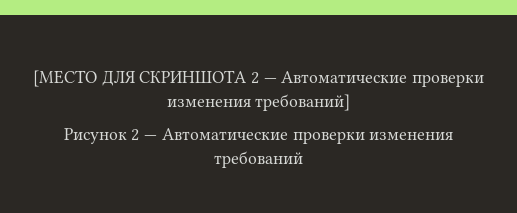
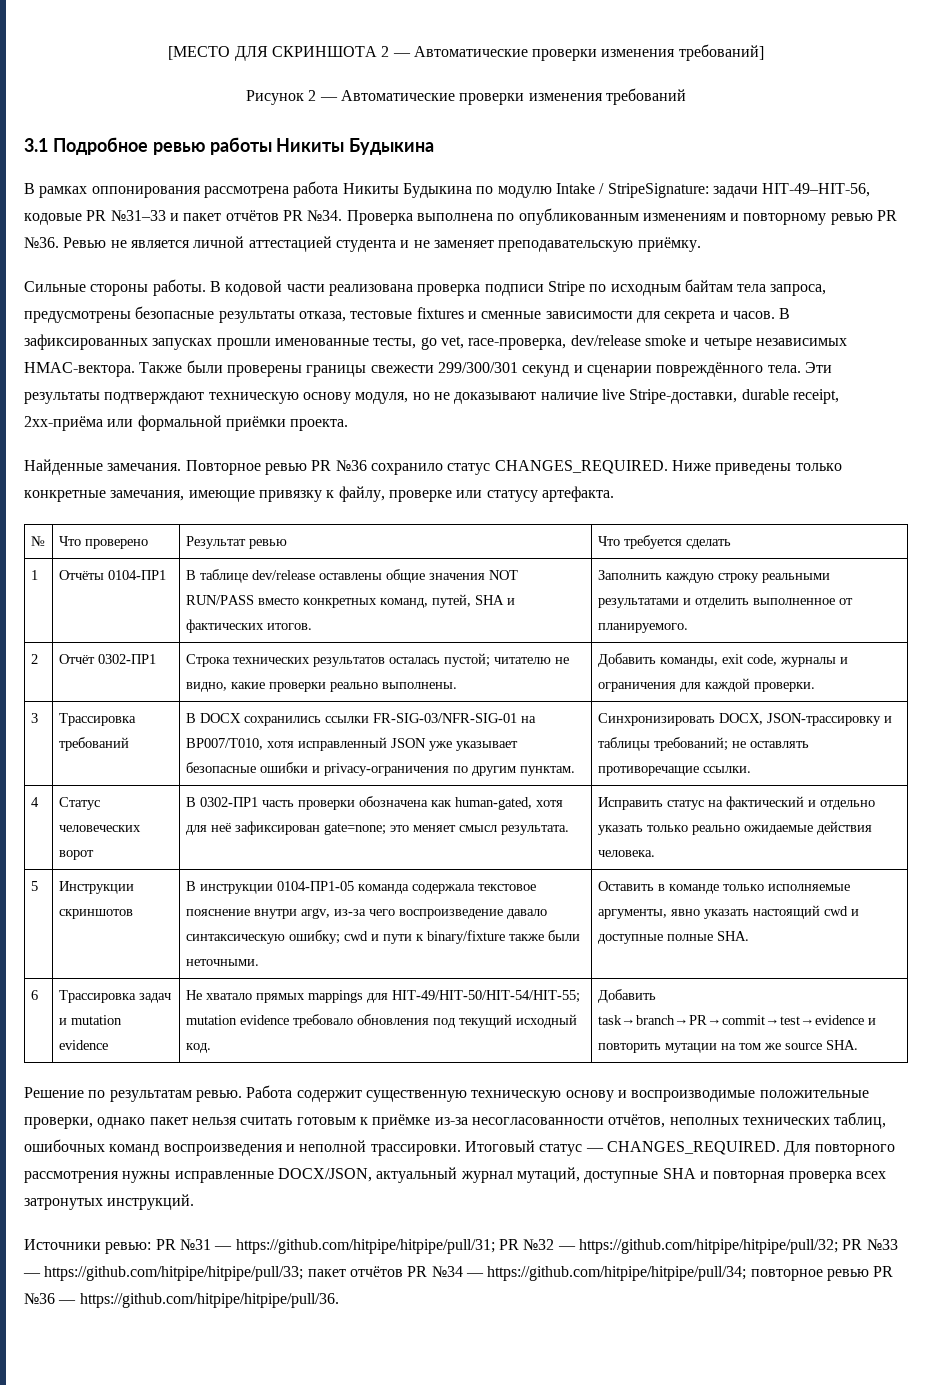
(303, 159) none -> [24,137,435,155] [24,181,871,198] [24,208,898,225] [24,236,701,252] [24,279,827,296] [24,306,791,323] [24,334,847,350] [24,360,832,377] [24,389,839,404] [24,415,349,431] [24,459,842,475] [24,486,614,502] [30,536,45,546] [58,536,148,549] [185,536,287,549] [597,535,731,549] [30,570,38,580] [58,570,166,580] [185,569,518,583] [185,594,515,608] [185,619,312,633] [597,570,830,583] [597,598,853,608] [597,623,688,633] [30,654,38,664] [58,654,156,664] [185,653,569,667] [185,682,457,692] [597,653,848,667] [597,678,815,692] [30,713,38,723] [58,713,136,726] [58,737,129,751] [185,713,536,726] [185,737,518,751] [185,762,575,776] [597,713,892,726] [597,737,809,751] [597,766,751,776] [30,797,39,807] [58,797,100,810] [58,825,141,832] [58,850,94,860] [185,796,563,810] [185,821,569,835] [597,796,875,810] [597,821,872,835] [597,850,655,857] [30,881,38,891] [58,881,134,894] [58,909,133,919] [185,881,536,894] [185,908,547,919] [185,930,580,944] [185,959,259,966] [597,881,850,894] [597,905,859,919] [597,931,749,944] [30,990,38,1000] [58,990,171,1003] [58,1015,122,1025] [58,1040,108,1050] [185,990,580,1003] [185,1014,577,1028] [185,1043,211,1053] [597,989,656,1003] [597,1015,876,1025] [597,1040,858,1053] [24,1085,869,1102] [24,1112,887,1129] [24,1139,895,1156] [24,1167,886,1183] [24,1194,195,1210] [24,1239,898,1254] [23,1266,894,1281] [24,1293,339,1308] // 3.1 Подробное ревью работы Никиты Будыкина // В рамках оппонирования рассмотрена работа Никиты Будыкина по модулю Intake / StripeSignature: задачи HIT-49–HIT-56, кодовые PR №31–33 и пакет отчётов PR №34. Проверка выполнена по опубликованным изменениям и повторному ревью PR №36. Ревью не является личной аттестацией студента и не заменяет преподавательскую приёмку. // Сильные стороны работы. В кодовой части реализована проверка подписи Stripe по исходным байтам тела запроса, предусмотрены безопасные результаты отказа, тестовые fixtures и сменные зависимости для секрета и часов. В зафиксированных запусках прошли именованные тесты, go vet, race-проверка, dev/release smoke и четыре независимых HMAC-вектора. Также были проверены границы свежести 299/300/301 секунд и сценарии повреждённого тела. Эти результаты подтверждают техническую основу модуля, но не доказывают наличие live Stripe-доставки, durable receipt, 2xx-приёма или формальной приёмки проекта. // Найденные замечания. Повторное ревью PR №36 сохранило статус CHANGES_REQUIRED. Ниже приведены только конкретные замечания, имеющие привязку к файлу, проверке или статусу артефакта. // № | Что проверено | Результат ревью | Что требуется сделать // 1 | Отчёты 0104-ПР1 | В таблице dev/release оставлены общие значения NOT RUN/PASS вместо конкретных команд, путей, SHA и фактических итогов. | Заполнить каждую строку реальными результатами и отделить выполненное от планируемого. // 2 | Отчёт 0302-ПР1 | Строка технических результатов осталась пустой; читателю не видно, какие проверки реально выполнены. | Добавить команды, exit code, журналы и ограничения для каждой проверки. // 3 | Трассировка требований | В DOCX сохранились ссылки FR-SIG-03/NFR-SIG-01 на BP007/T010, хотя исправленный JSON уже указывает безопасные ошибки и privacy-ограничения по другим пунктам. | Синхронизировать DOCX, JSON-трассировку и таблицы требований; не оставлять противоречащие ссылки. // 4 | Статус человеческих ворот | В 0302-ПР1 часть проверки обозначена как human-gated, хотя для неё зафиксирован gate=none; это меняет смысл результата. | Исправить статус на фактический и отдельно указать только реально ожидаемые действия человека. // 5 | Инструкции скриншотов | В инструкции 0104-ПР1-05 команда содержала текстовое пояснение внутри argv, из-за чего воспроизведение давало синтаксическую ошибку; cwd и пути к binary/fixture также были неточными. | Оставить в команде только исполняемые аргументы, явно указать настоящий cwd и доступные полные SHA. // 6 | Трассировка задач и mutation evidence | Не хватало прямых mappings для HIT-49/HIT-50/HIT-54/HIT-55; mutation evidence требовало обновления под текущий исходный код. | Добавить task→branch→PR→commit→test→evidence и повторить мутации на том же source SHA. // Решение по результатам ревью. Работа содержит существенную техническую основу и воспроизводимые положительные проверки, однако пакет нельзя считать готовым к приёмке из-за несогласованности отчётов, неполных технических таблиц, ошибочных команд воспроизведения и неполной трассировки. Итоговый статус — CHANGES_REQUIRED. Для повторного рассмотрения нужны исправленные DOCX/JSON, актуальный журнал мутаций, доступные SHA и повторная проверка всех затронутых инструкций. // Источники ревью: PR №31 — https://github.com/hitpipe/hitpipe/pull/31; PR №32 — https://github.com/hitpipe/hitpipe/pull/32; PR №33 — https://github.com/hitpipe/hitpipe/pull/33; пакет отчётов PR №34 — https://github.com/hitpipe/hitpipe/pull/34; повторное ревью PR №36 — https://github.com/hitpipe/hitpipe/pull/36.

